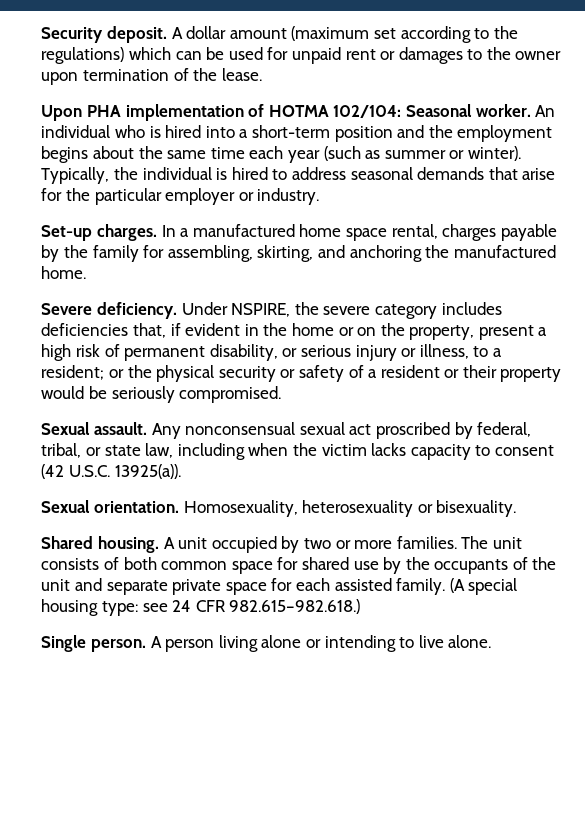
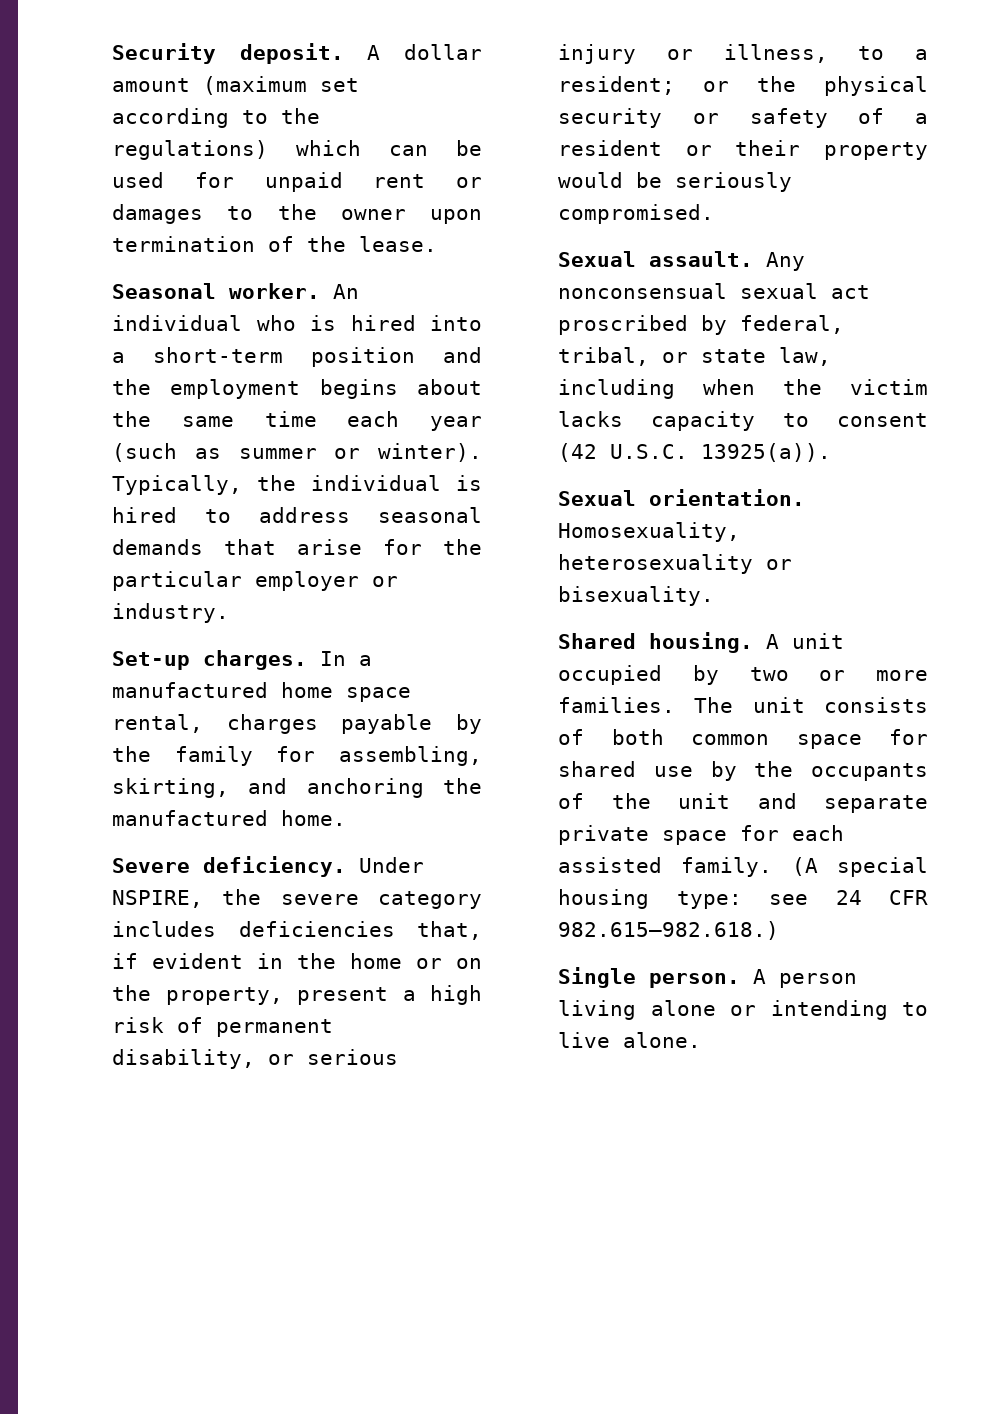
[41,104,402,121] Upon PHA implementation of HOTMA 102/104: -> (438, 244) none

